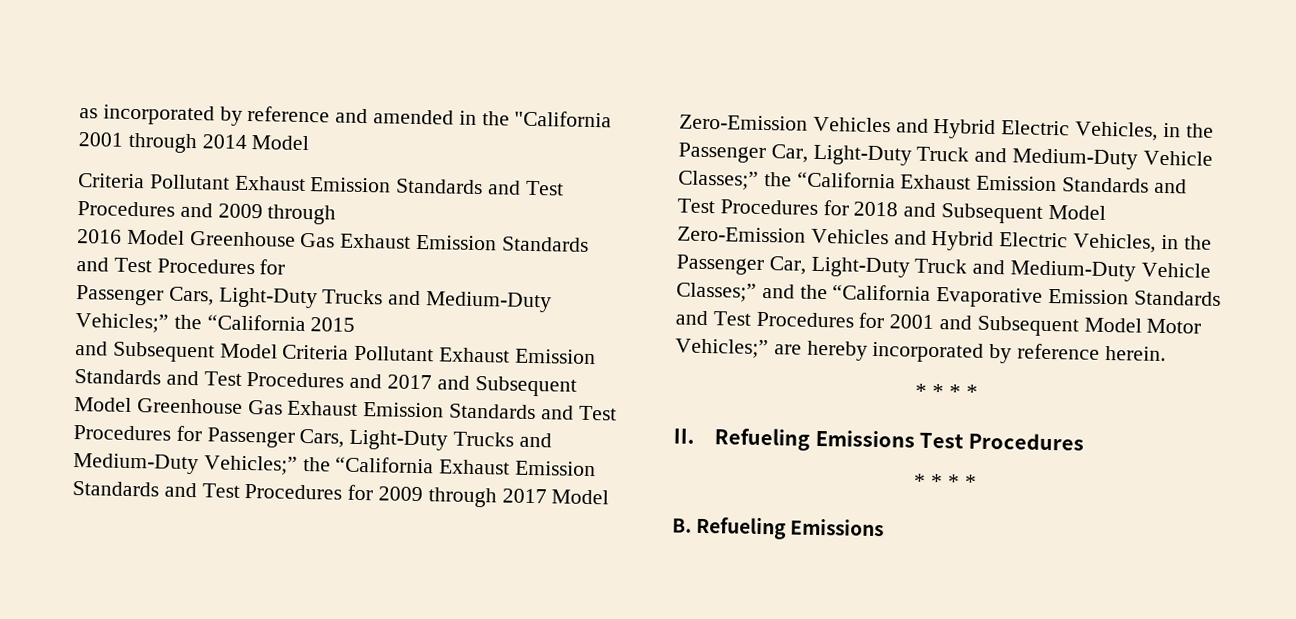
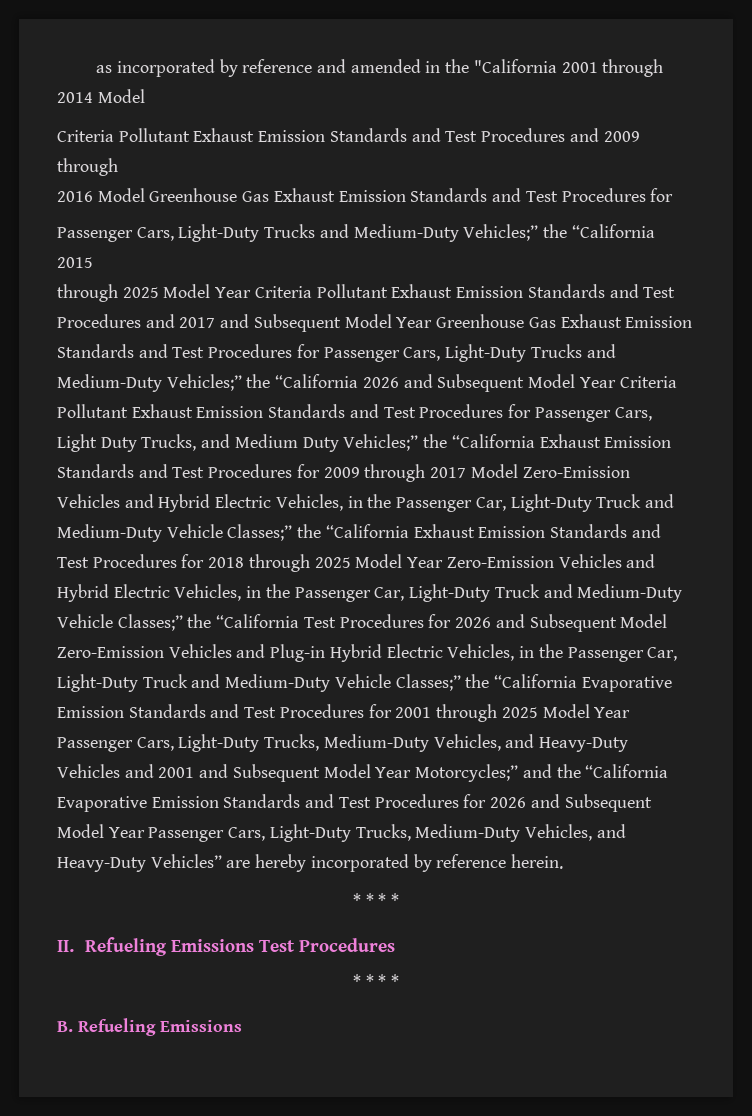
[75,341,278,363] and Subsequent Model -> [57,284,252,302] through 2025 Model Year
(132, 404) none -> [396,317,433,328] Year
(435, 465) none -> [362,374,677,392] [57,404,652,422] [57,434,535,452] 2026 and Subsequent Model Year Criteria Pollutant Exhaust Emission Standards and Test Procedures for Passenger Cars, Light Duty Trucks, and Medium Duty Vehicles;” the “California
[903,202,1106,224] and Subsequent Model -> [248,554,444,572] through 2025 Model Year
(757, 292) none -> [187,614,668,632] [57,644,678,662] [57,674,672,692] [57,704,631,722] [57,734,629,752] [57,764,519,782] the “California Test Procedures for 2026 and Subsequent Model Zero-Emission Vehicles and Plug-in Hybrid Electric Vehicles, in the Passenger Car, Light-Duty Truck and Medium-Duty Vehicle Classes;” the “California Evaporative Emission Standards and Test Procedures for 2001 through 2025 Model Year Passenger Cars, Light-Duty Trucks, Medium-Duty Vehicles, and Heavy-Duty Vehicles and 2001 and Subsequent Model Year Motorcycles;”
[889,314,1202,337] [675,338,769,359] 2001 and Subsequent Model Motor Vehicles;” -> [490,794,652,812] [57,824,626,842] [57,854,222,872] 2026 and Subsequent Model Year Passenger Cars, Light-Duty Trucks, Medium-Duty Vehicles, and Heavy-Duty Vehicles”

